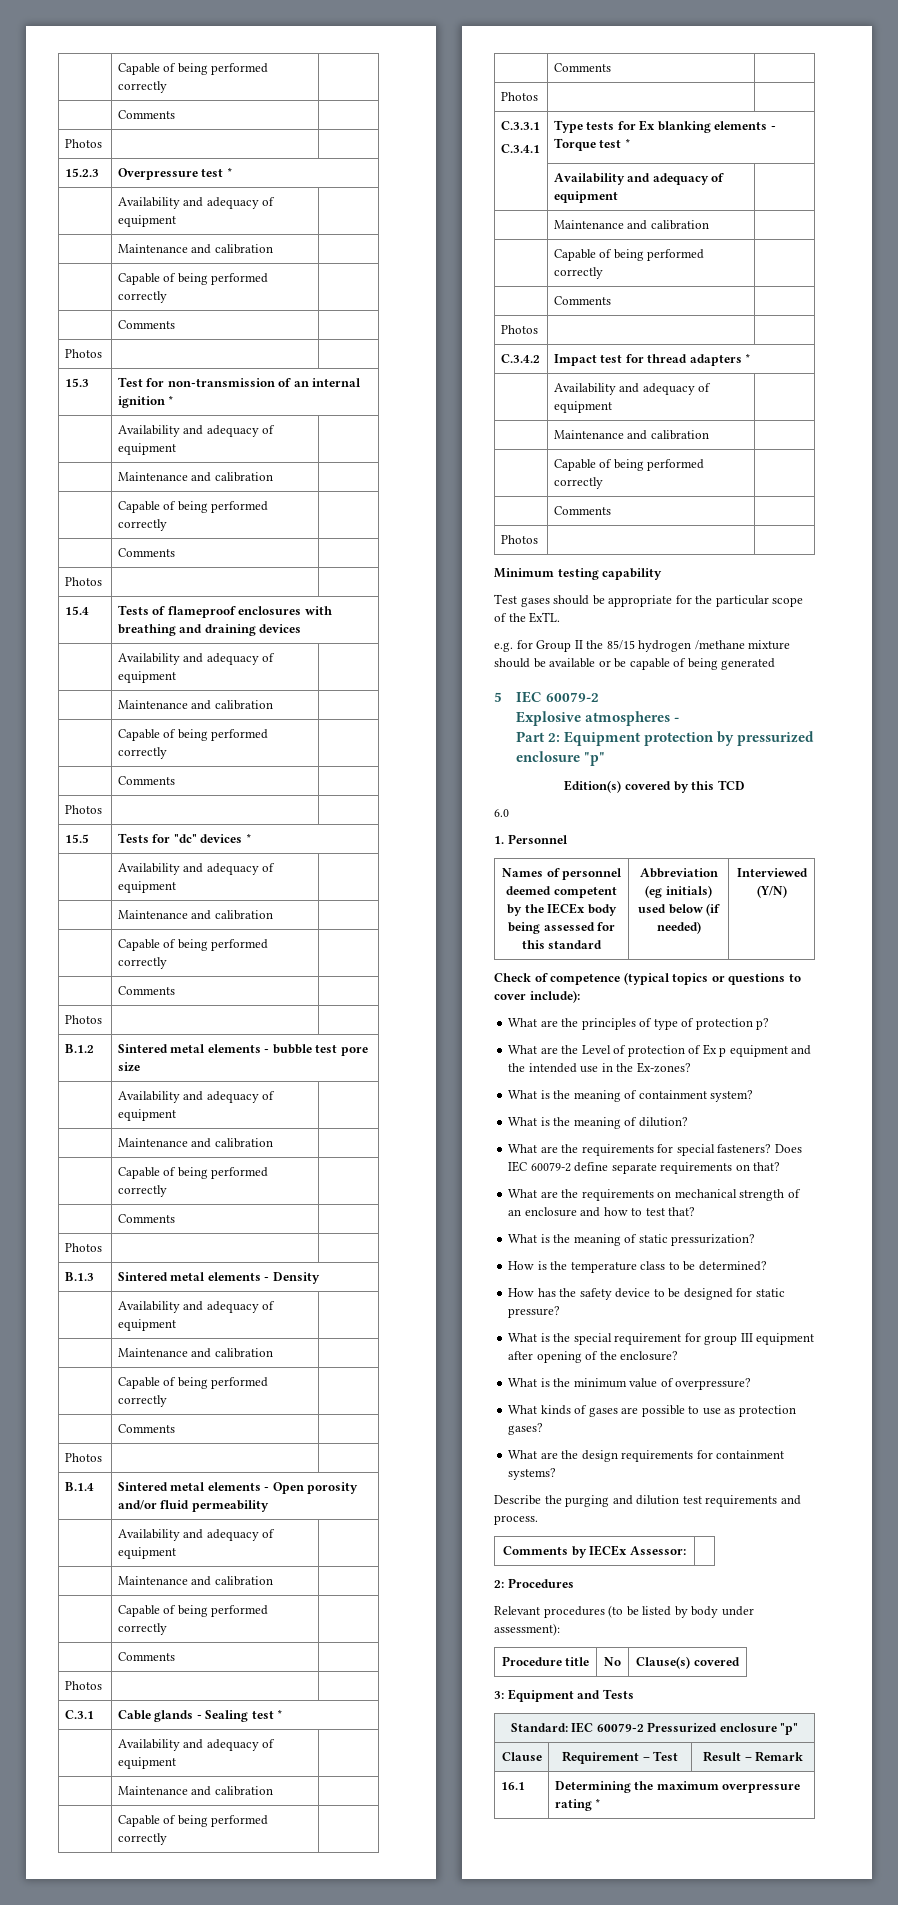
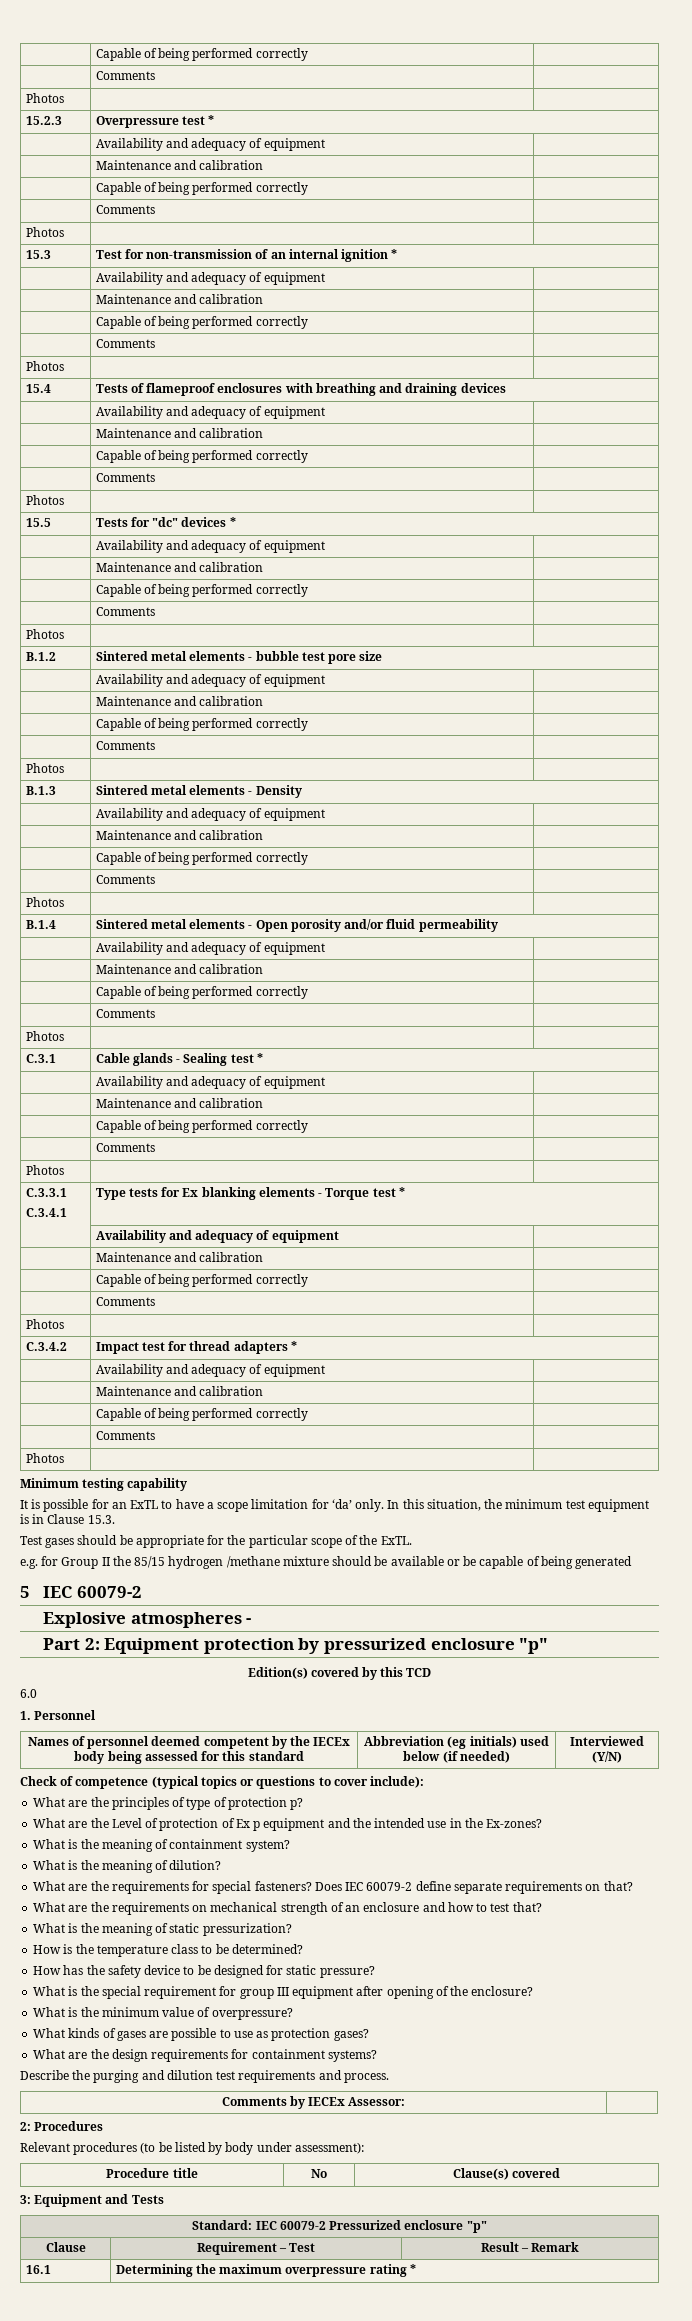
(663, 574) none -> [20,1499,649,1512] [20,1514,115,1524] // It is possible for an ExTL to have a scope limitation for ‘da’ only. In this situation, the minimum test equipment is in Clause 15.3.

